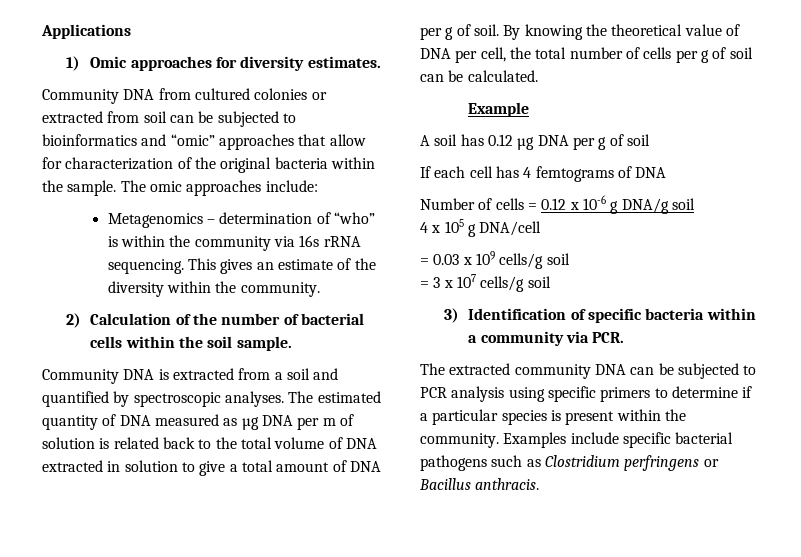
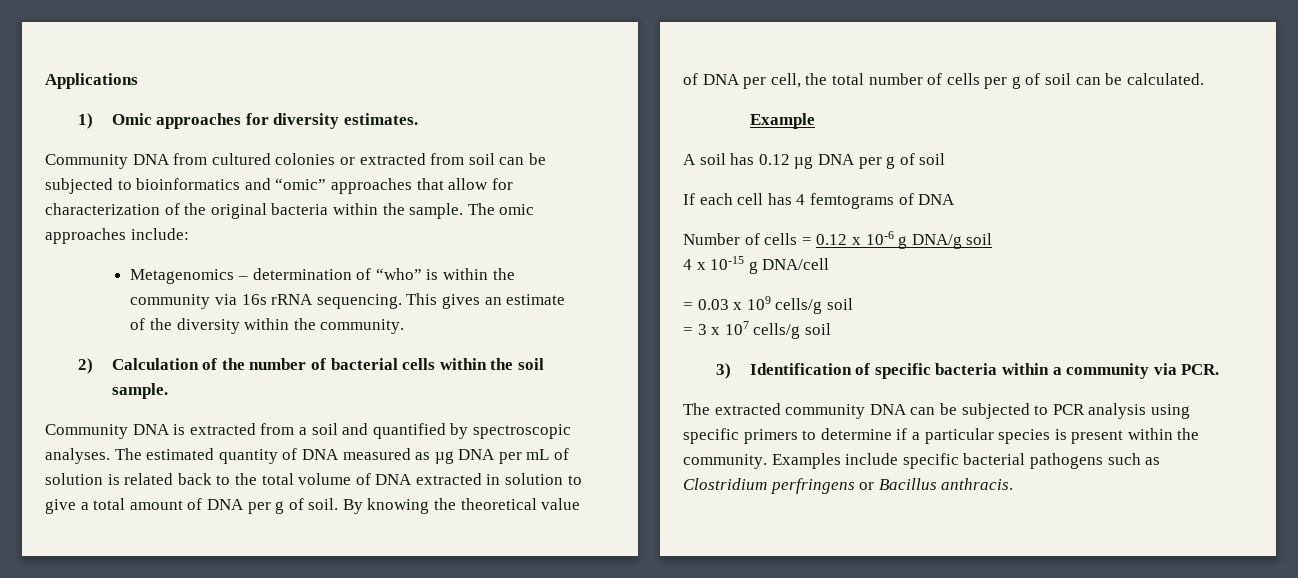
[322,418,336,426] m -> [526,449,550,460] mL
[444,219,464,233] 105 -> [710,256,745,270] 10-15

